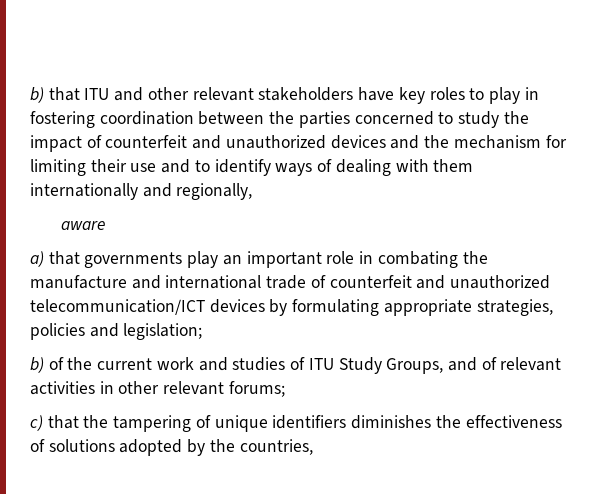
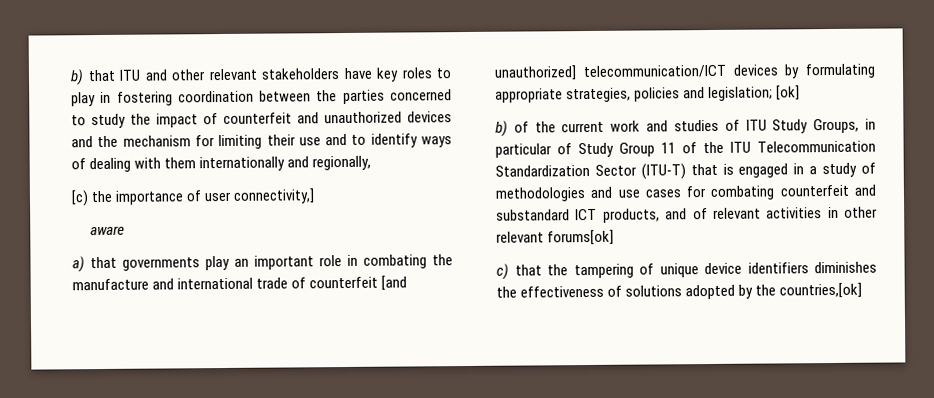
(253, 191) none -> [71,188,316,207] // [c) the importance of user connectivity,]
[416,275,551,289] and unauthorized -> [381,275,408,291] [494,65,577,81] [and unauthorized]
(203, 331) none -> [776,85,801,101] [ok]
(444, 366) none -> [865,118,876,130] [495,140,876,158] [495,162,877,180] [495,184,876,202] [496,208,660,223] in particular of Study Group 11 of the ITU Telecommunication Standardization Sector (ITU-T) that is engaged in a study of methodologies and use cases for combating counterfeit and substandard ICT products,
[228,381,285,397] forums; -> [547,229,615,246] forums[ok]
(268, 423) none -> [704,262,742,275] device
[239,439,313,455] countries, -> [779,282,863,299] countries,[ok]

